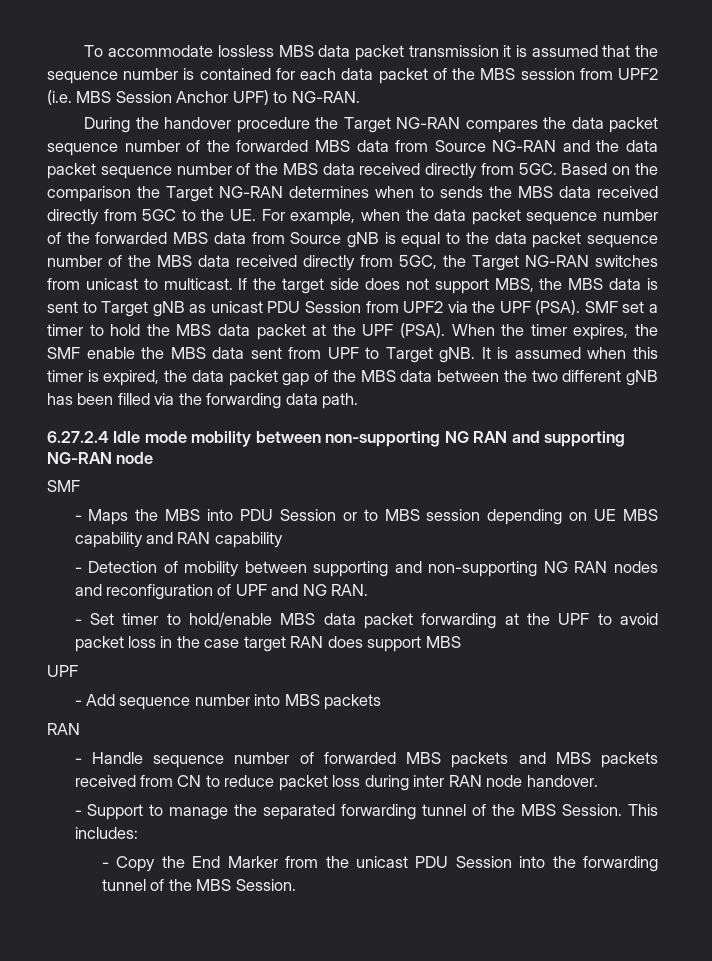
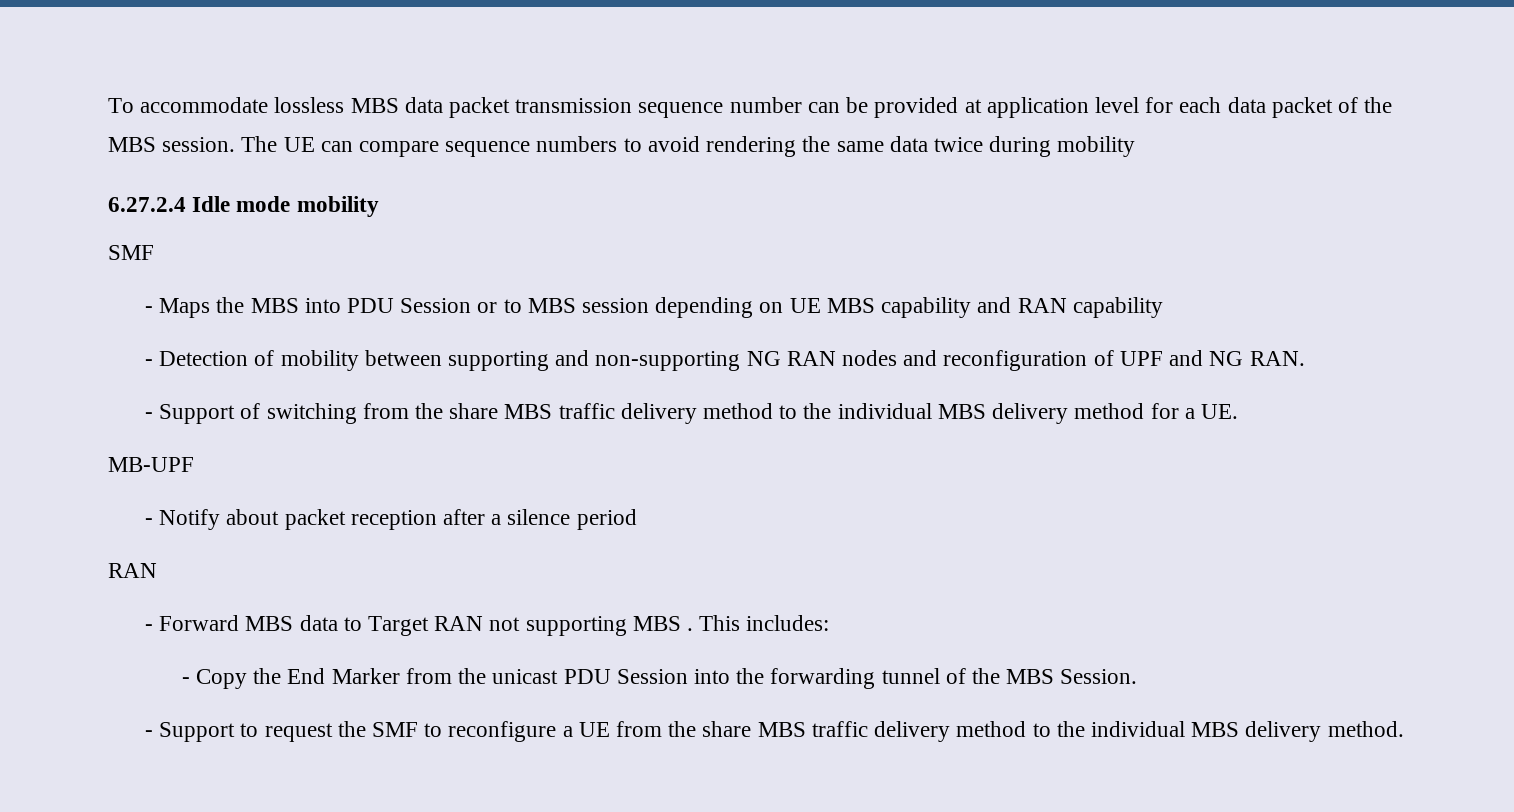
[503,45,659,57] [47,68,271,84] it is assumed that the sequence number is contained -> [638,97,1139,118] sequence number can be provided at application level
[520,68,658,80] [47,90,360,105] [84,117,658,133] [47,140,658,156] [47,163,658,179] [47,186,658,202] [47,209,659,225] [47,232,659,248] [47,255,658,271] [47,278,659,294] [47,300,658,317] [47,323,659,340] [47,347,659,363] [47,370,659,386] [47,393,359,409] [47,431,626,447] [47,452,154,464] session from UPF2 (i.e. MBS Session Anchor UPF) to NG-RAN. // During the handover procedure the Target NG-RAN compares the data packet sequence number of the forwarded MBS data from Source NG-RAN and the data packet sequence number of the MBS data received directly from 5GC. Based on the comparison the Target NG-RAN determines when to sends the MBS data received directly from 5GC to the UE. For example, when the data packet sequence number of the forwarded MBS data from Source gNB is equal to the data packet sequence number of the MBS data received directly from 5GC, the Target NG-RAN switches from unicast to multicast. If the target side does not support MBS, the MBS data is sent to Target gNB as unicast PDU Session from UPF2 via the UPF (PSA). SMF set a timer to hold the MBS data packet at the UPF (PSA). When the timer expires, the SMF enable the MBS data sent from UPF to Target gNB. It is assumed when this timer is expired, the data packet gap of the MBS data between the two different gNB has been filled via the forwarding data path. // 6.27.2.4 Idle mode mobility between non-supporting NG RAN and supporting NG-RAN node -> [162,136,1136,157] [108,196,379,217] session. The UE can compare sequence numbers to avoid rendering the same data twice during mobility // 6.27.2.4 Idle mode mobility
[89,612,658,629] [74,636,461,652] [47,665,78,677] [74,694,382,710] [47,723,80,735] [74,752,659,768] [74,775,598,791] [74,804,623,820] Set timer to hold/enable MBS data packet forwarding at the UPF to avoid packet loss in the case target RAN does support MBS // UPF // - Add sequence number into MBS packets // RAN // - Handle sequence number of forwarded MBS packets and MBS packets received from CN to reduce packet loss during inter RAN node handover. // - Support to manage the separated forwarding tunnel of the MBS Session. -> [159,403,1238,424] [108,457,194,472] [144,509,637,530] [108,563,157,578] [144,615,694,636] Support of switching from the share MBS traffic delivery method to the individual MBS delivery method for a UE. // MB-UPF // - Notify about packet reception after a silence period // RAN // - Forward MBS data to Target RAN not supporting MBS .
(296, 885) none -> [144,721,1404,742] // - Support to request the SMF to reconfigure a UE from the share MBS traffic delivery method to the individual MBS delivery method.

